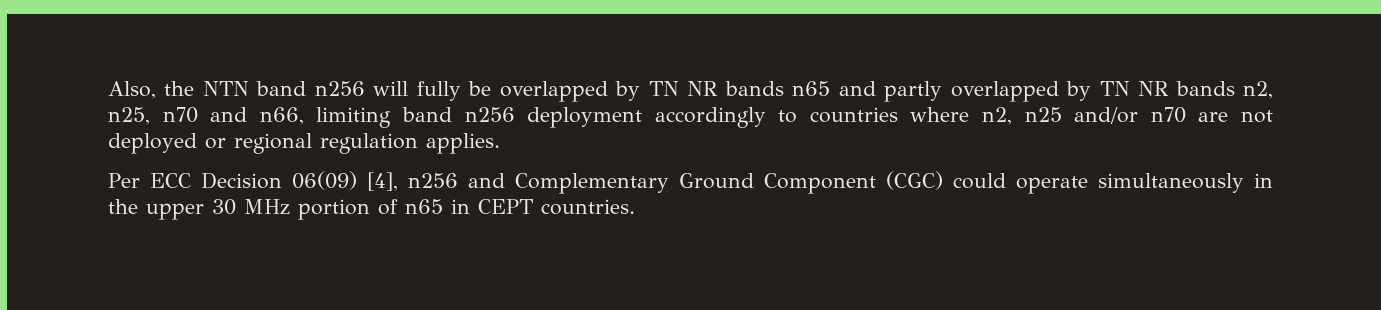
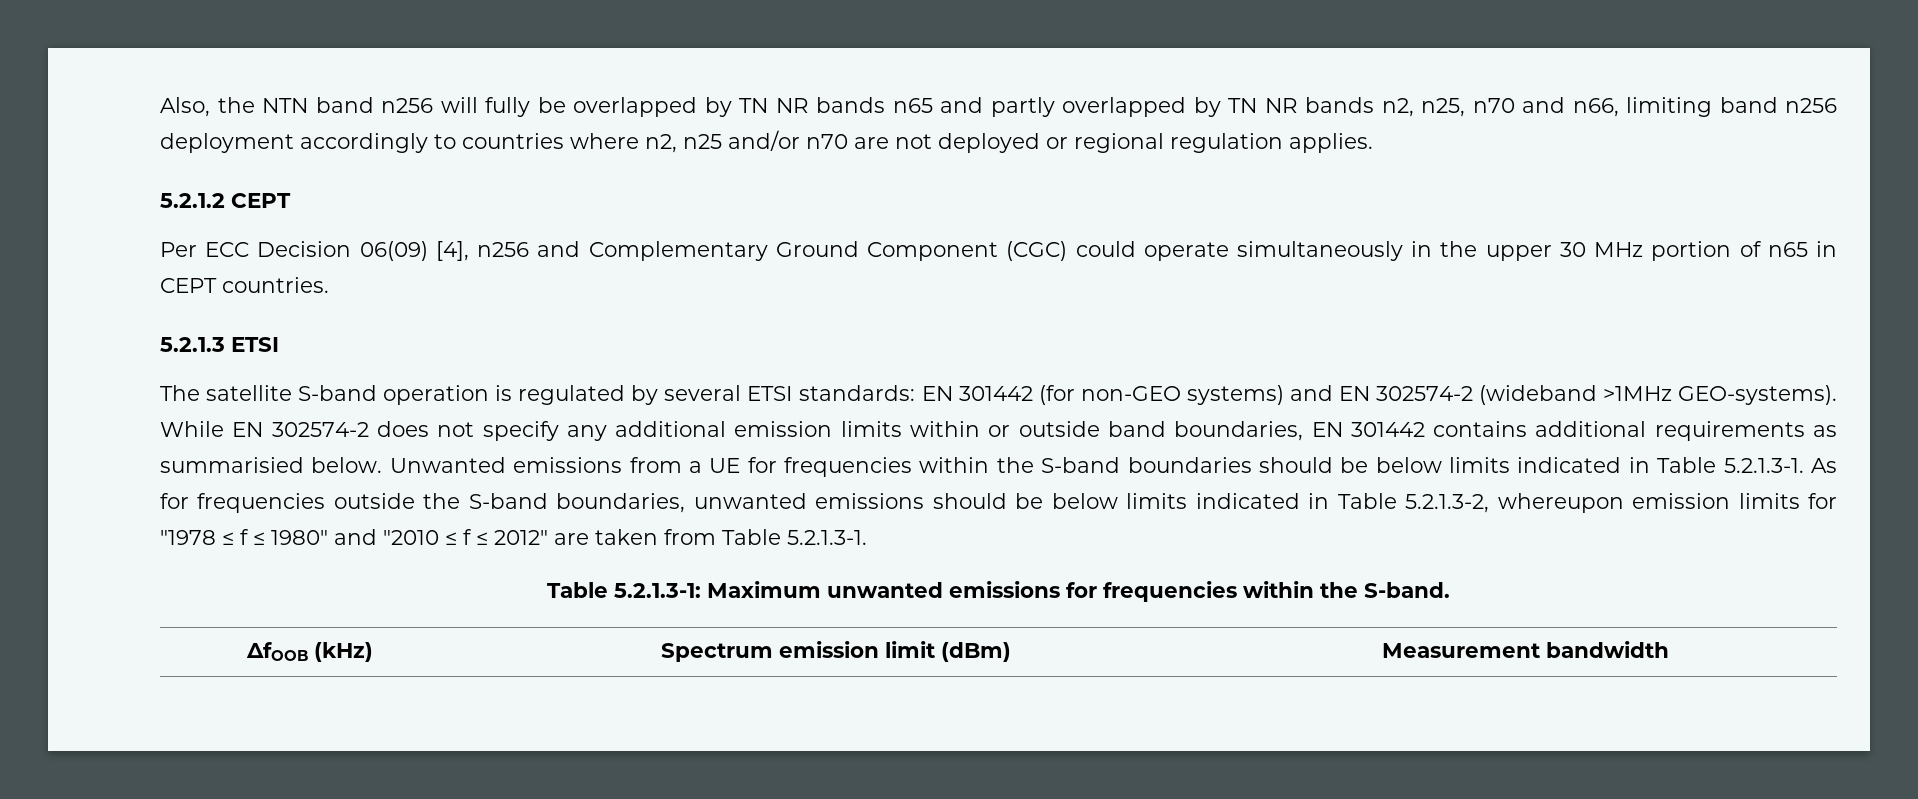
(500, 143) none -> [160,193,291,208] // 5.2.1.2 CEPT
(635, 207) none -> [160,337,279,352] [160,385,1837,405] [160,421,1837,441] [160,457,1837,477] [160,493,1837,513] [160,529,867,545] [547,581,1450,602] [245,642,373,662] [661,641,1011,662] [1381,641,1669,658] // 5.2.1.3 ETSI // The satellite S-band operation is regulated by several ETSI standards: EN 301442 (for non-GEO systems) and EN 302574-2 (wideband >1MHz GEO-systems). While EN 302574-2 does not specify any additional emission limits within or outside band boundaries, EN 301442 contains additional requirements as summarisied below. Unwanted emissions from a UE for frequencies within the S-band boundaries should be below limits indicated in Table 5.2.1.3-1. As for frequencies outside the S-band boundaries, unwanted emissions should be below limits indicated in Table 5.2.1.3-2, whereupon emission limits for "1978 ≤ f ≤ 1980" and "2010 ≤ f ≤ 2012" are taken from Table 5.2.1.3-1. // Table 5.2.1.3-1: Maximum unwanted emissions for frequencies within the S-band. // ΔfOOB (kHz) | Spectrum emission limit (dBm) | Measurement bandwidth

